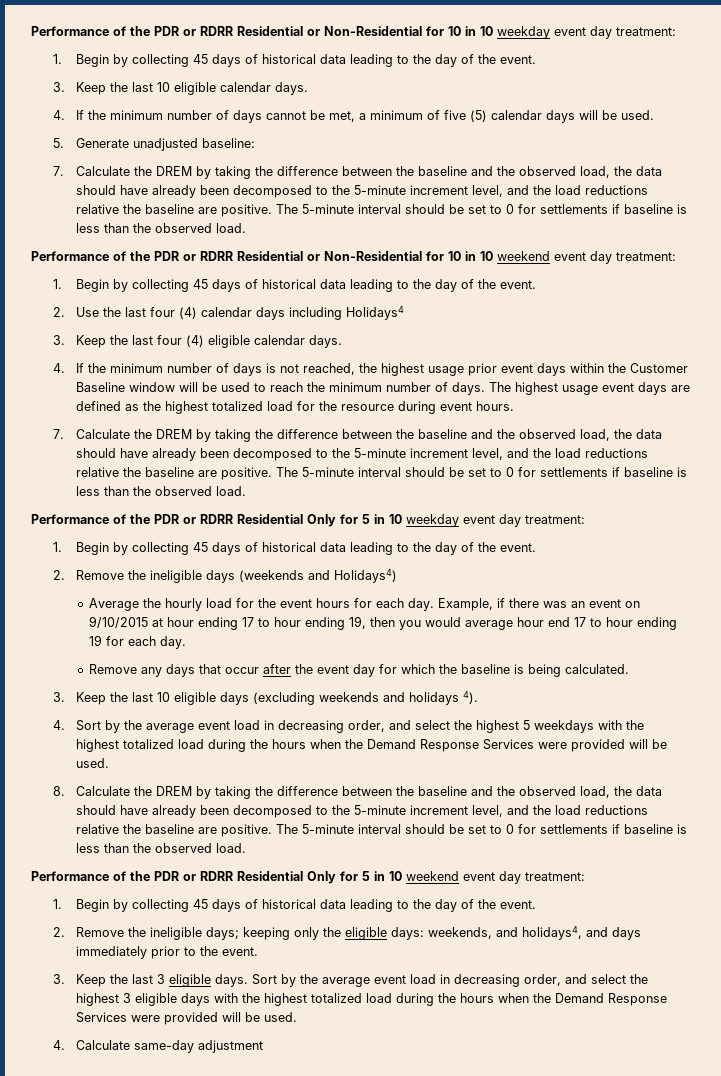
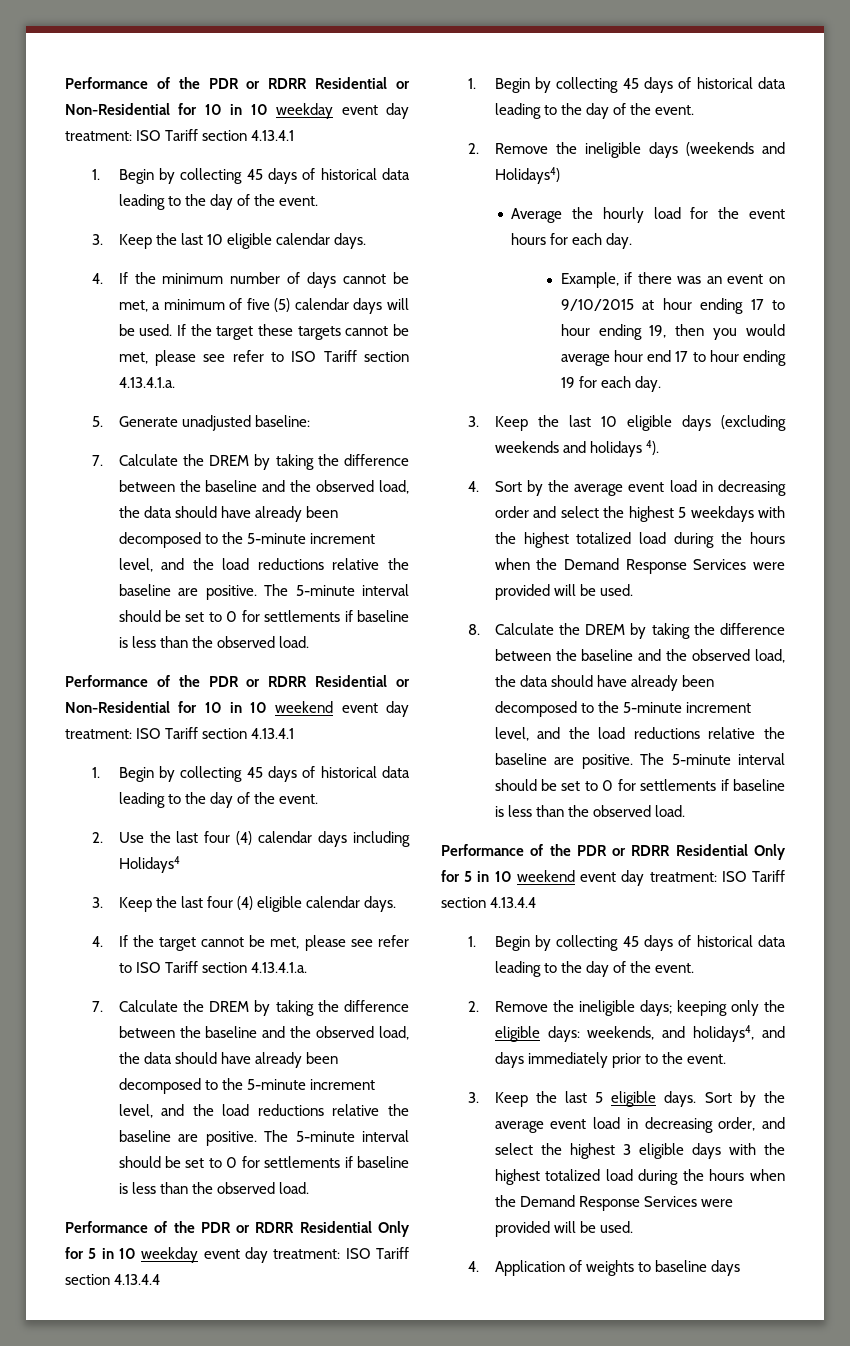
(676, 31) none -> [136,129,295,141] ISO Tariff section 4.13.4.1
(654, 115) none -> [176,324,409,340] [118,350,410,366] [118,377,175,388] If the target these targets cannot be met, please see refer to ISO Tariff section 4.13.4.1.a.
(676, 256) none -> [136,727,295,739] ISO Tariff section 4.13.4.1
[109,363,688,376] [75,382,690,395] [75,401,514,414] minimum number of days is not reached, the highest usage prior event days within the Customer Baseline window will be used to reach the minimum number of days. The highest usage event days are defined as the highest totalized load for the resource during event hours. -> [158,935,409,951] [118,961,307,973] target cannot be met, please see refer to ISO Tariff section 4.13.4.1.a.
(585, 519) none -> [345,1247,410,1259] [65,1274,161,1285] ISO Tariff section 4.13.4.4
(435, 604) none -> (633, 241) //
[89,664,630,677] // Remove any days that occur after the event day for which the baseline is being calculated. -> (661, 384) none
[347,720,385,732] order, -> [494,506,529,518] order
(585, 876) none -> [721,870,786,882] [441,897,537,908] ISO Tariff section 4.13.4.4
[156,974,165,984] 3 -> [595,1092,604,1103] 5
[75,1040,263,1053] Calculate same-day adjustment -> [494,1260,740,1276] Application of weights to baseline days

